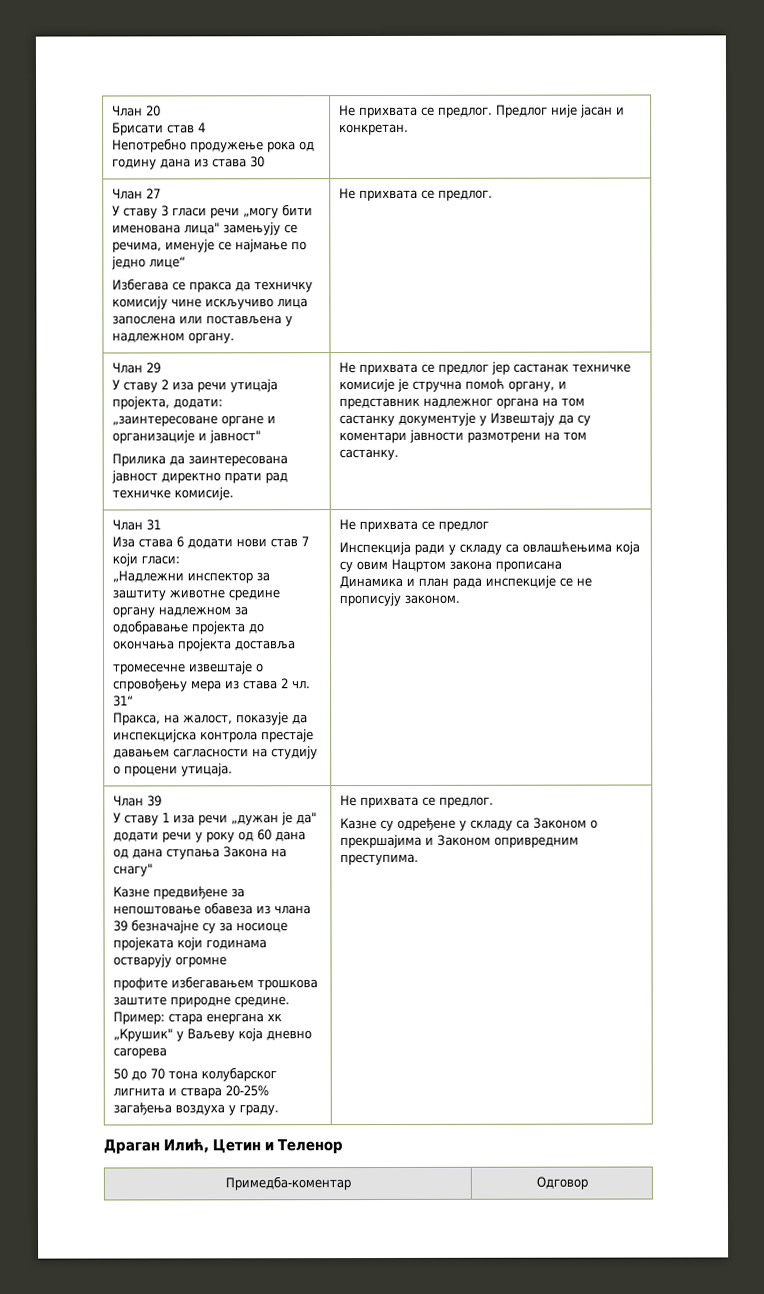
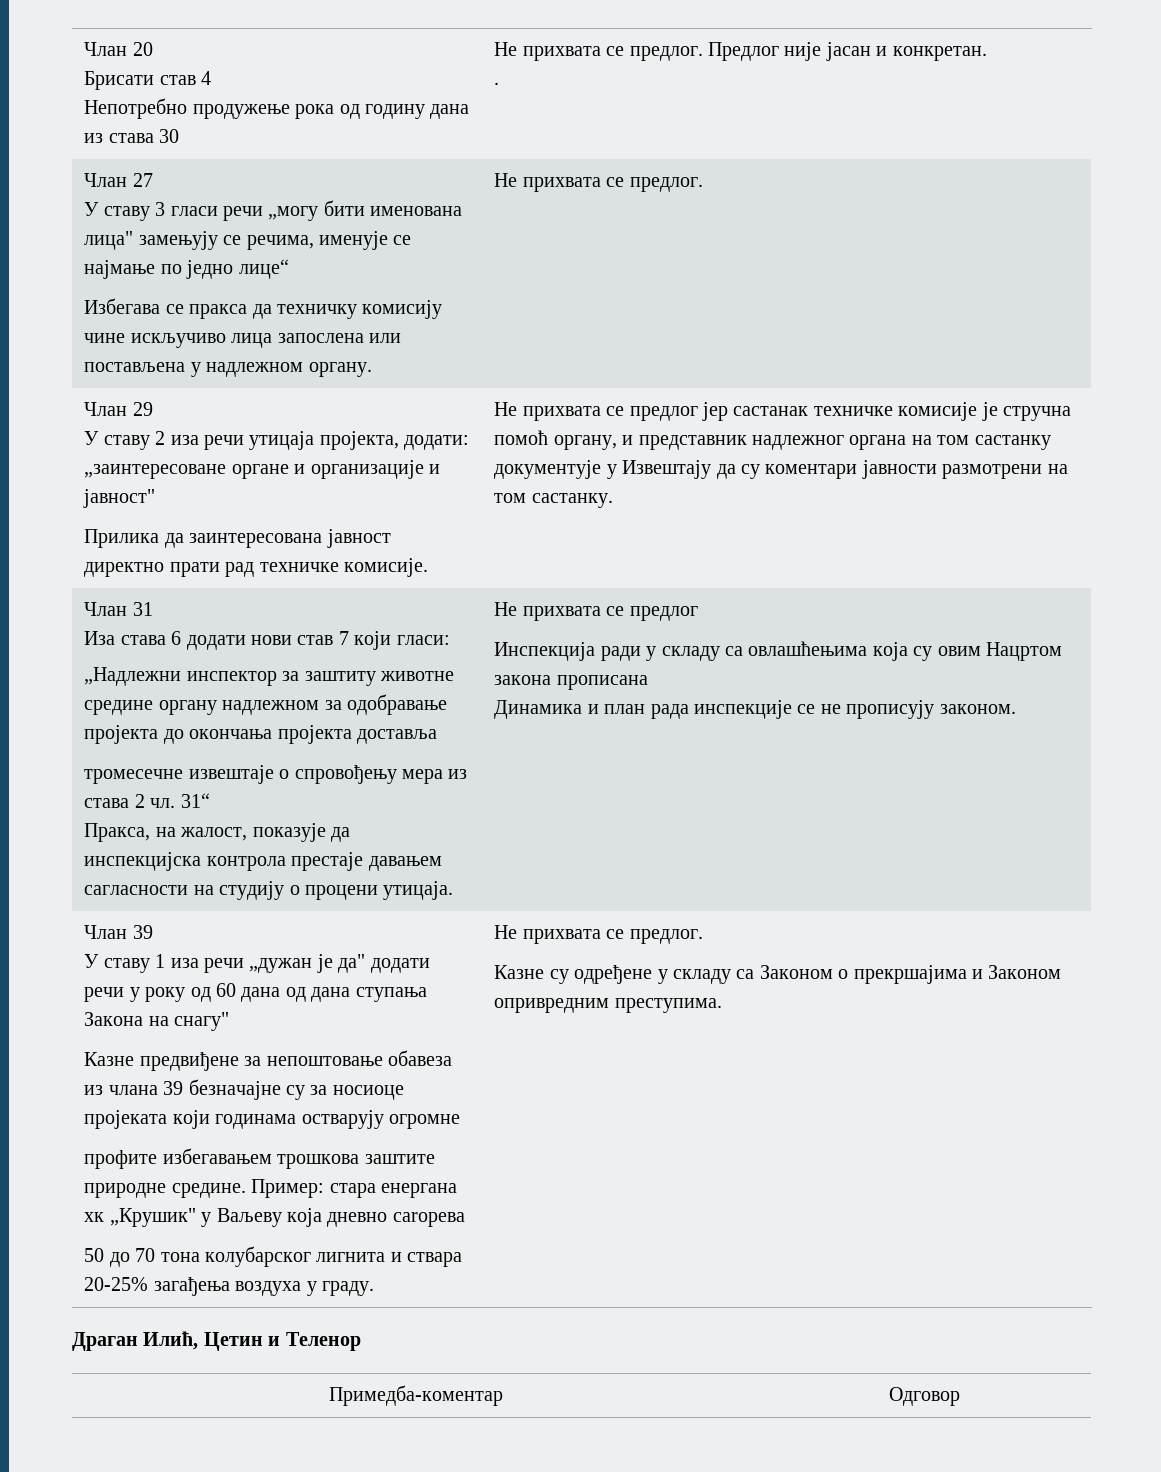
(409, 129) none -> [494,82,500,85] // .

